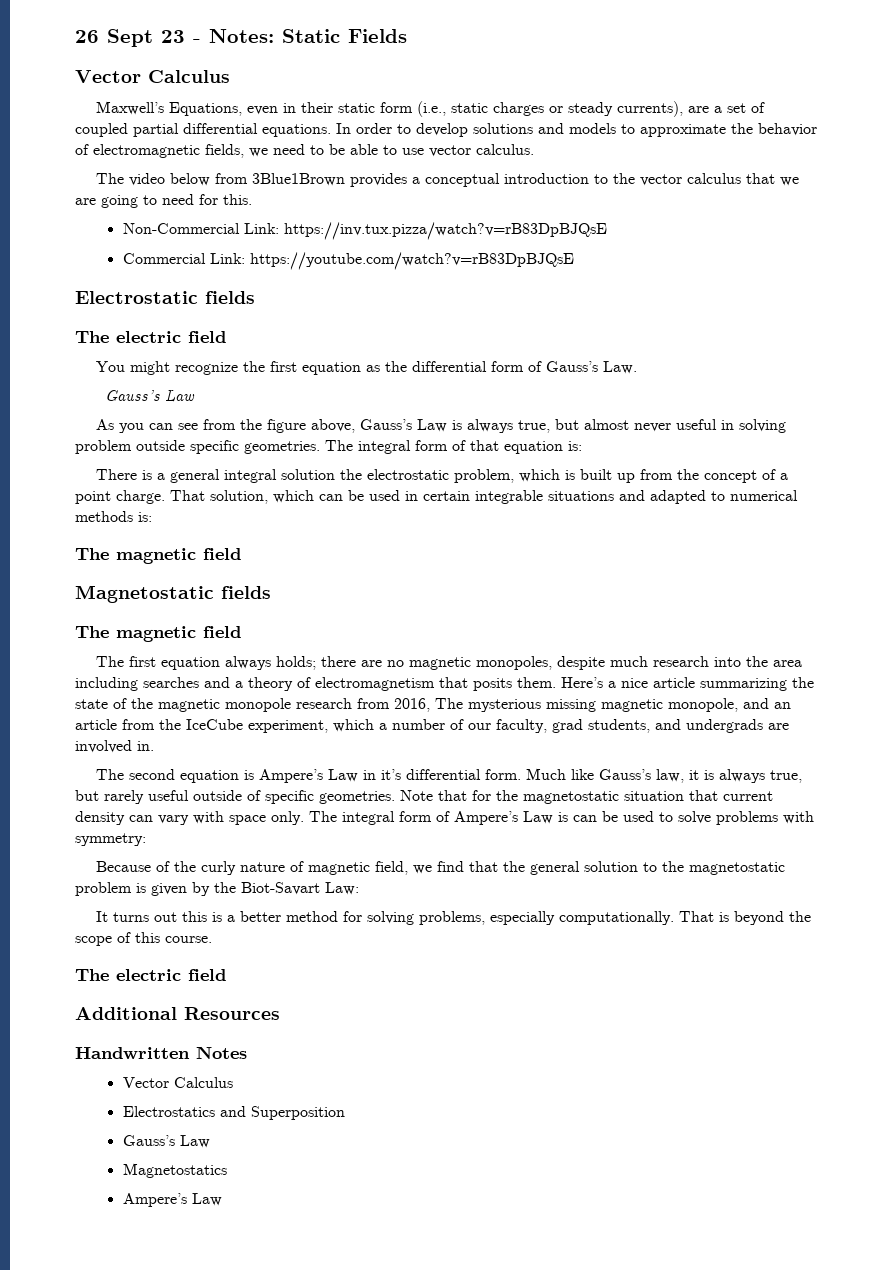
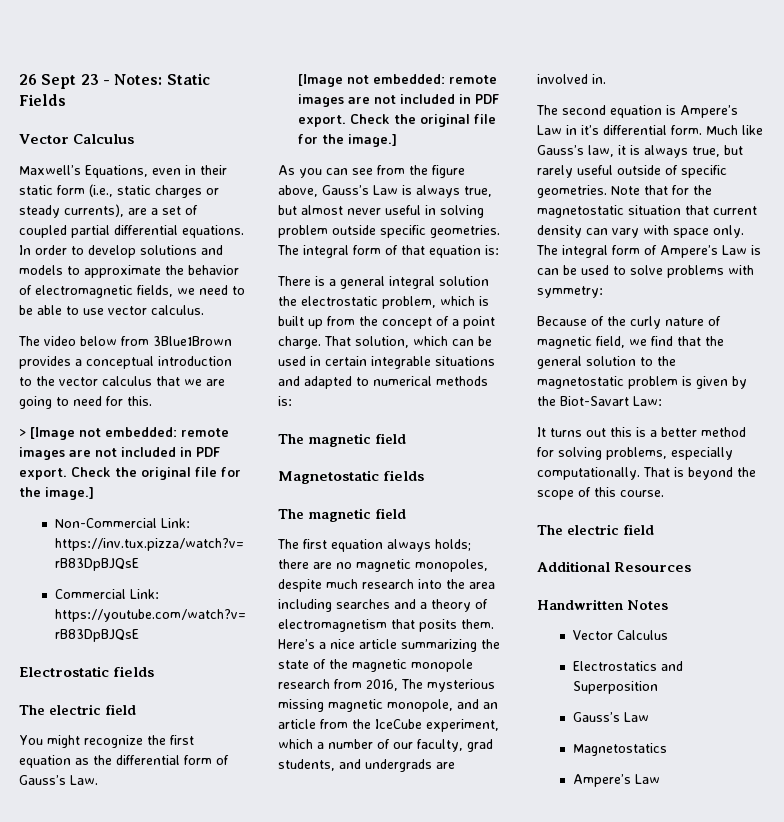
(252, 199) none -> [19,427,229,440] [19,447,220,460] [19,467,241,480] [19,487,94,500] // > [Image not embedded: remote images are not included in PDF export. Check the original file for the image.]
[105,390,196,402] Gauss’s Law -> [298,74,498,87] [298,94,500,107] [298,114,497,127] [298,134,398,147] [Image not embedded: remote images are not included in PDF export. Check the original file for the image.]

